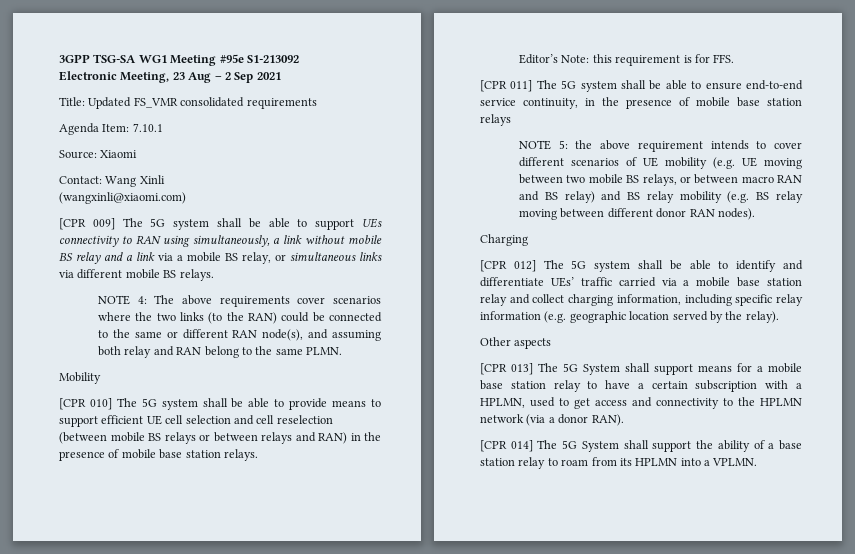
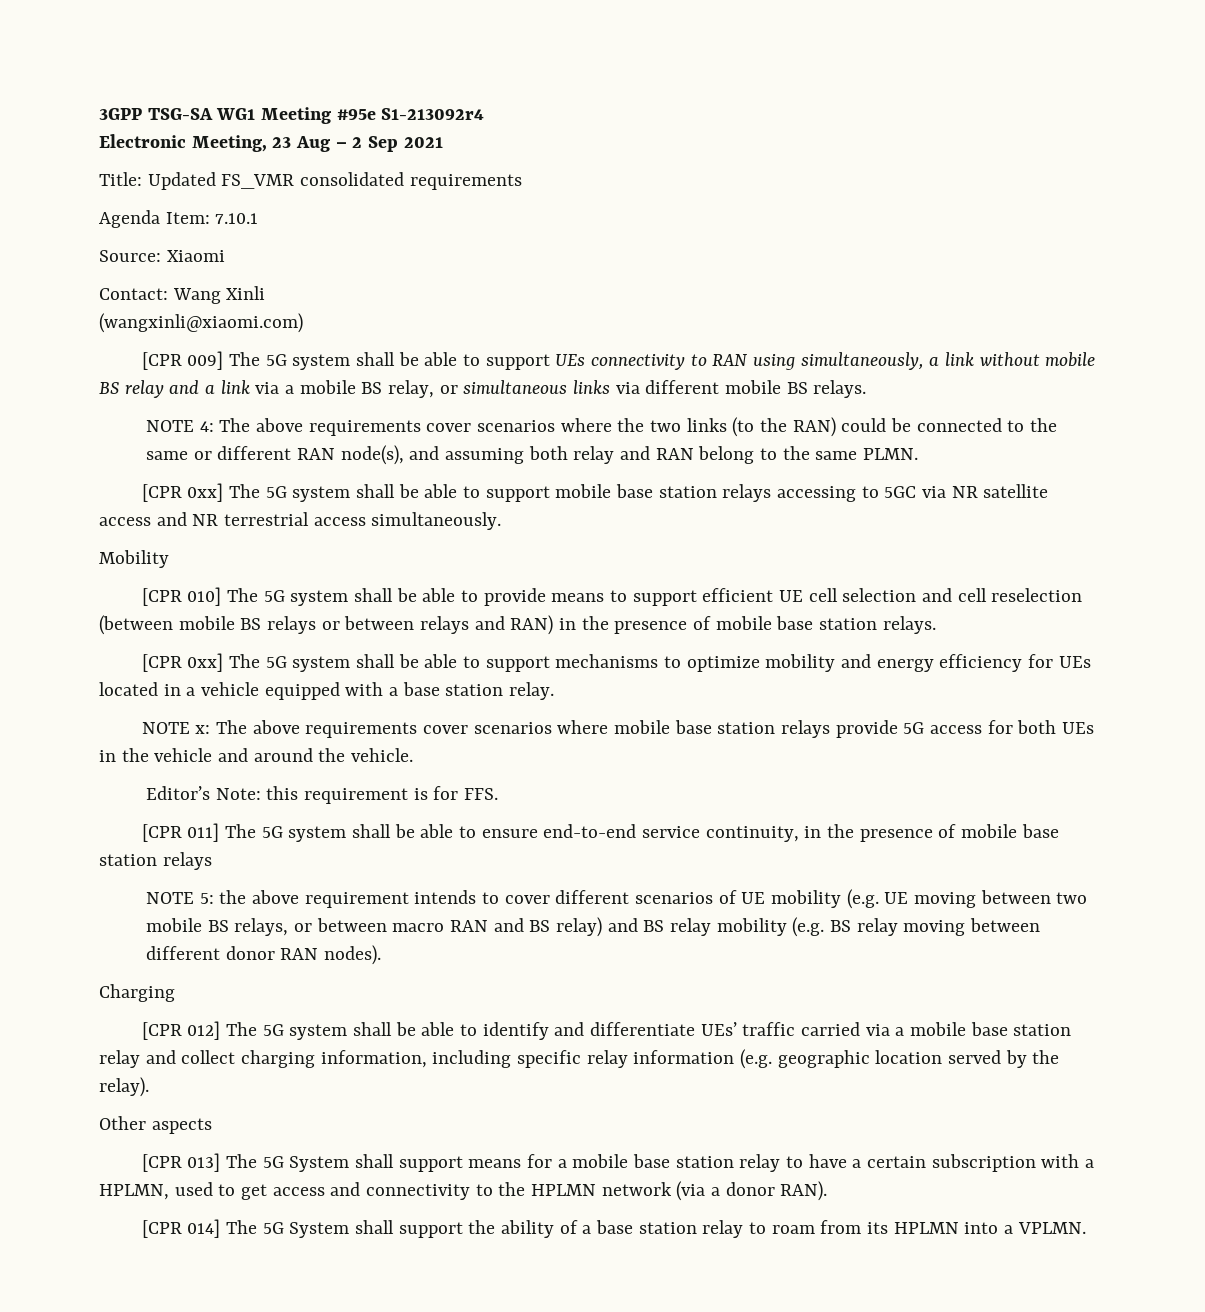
[246,55,299,63] S1-213092 -> [381,108,485,120] S1-213092r4
(342, 351) none -> [141,483,1049,502] [99,512,502,530] // [CPR 0xx] The 5G system shall be able to support mobile base station relays accessing to 5GC via NR satellite access and NR terrestrial access simultaneously.
(258, 455) none -> [141,653,1091,672] [99,682,555,700] [141,720,1094,738] [99,748,414,762] // [CPR 0xx] The 5G system shall be able to support mechanisms to optimize mobility and energy efficiency for UEs located in a vehicle equipped with a base station relay. // NOTE x: The above requirements cover scenarios where mobile base station relays provide 5G access for both UEs in the vehicle and around the vehicle.

